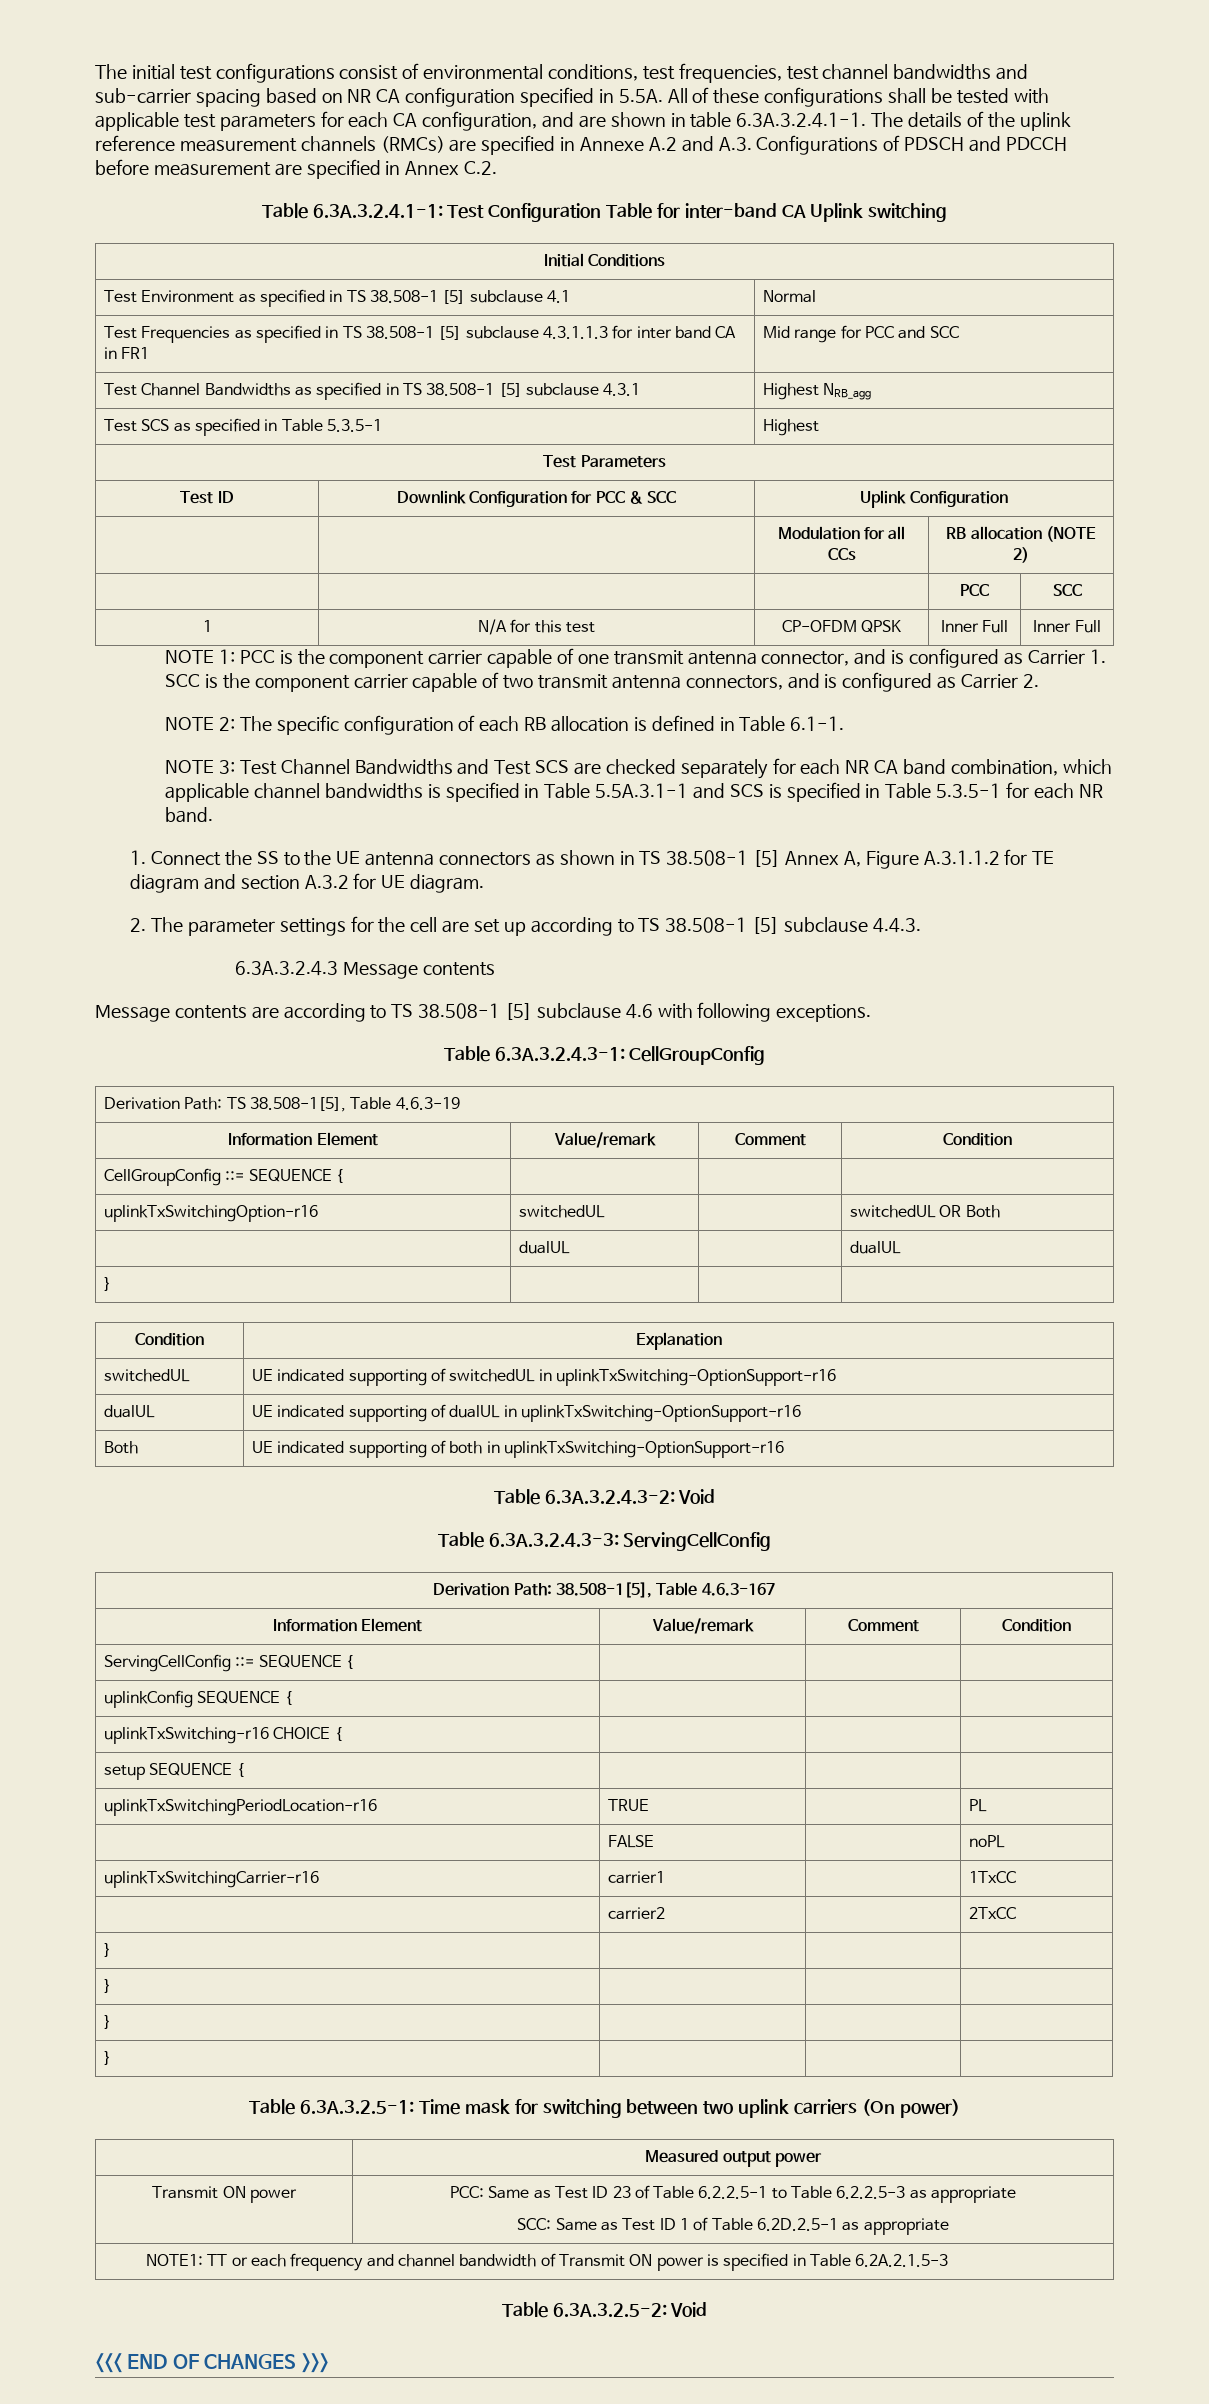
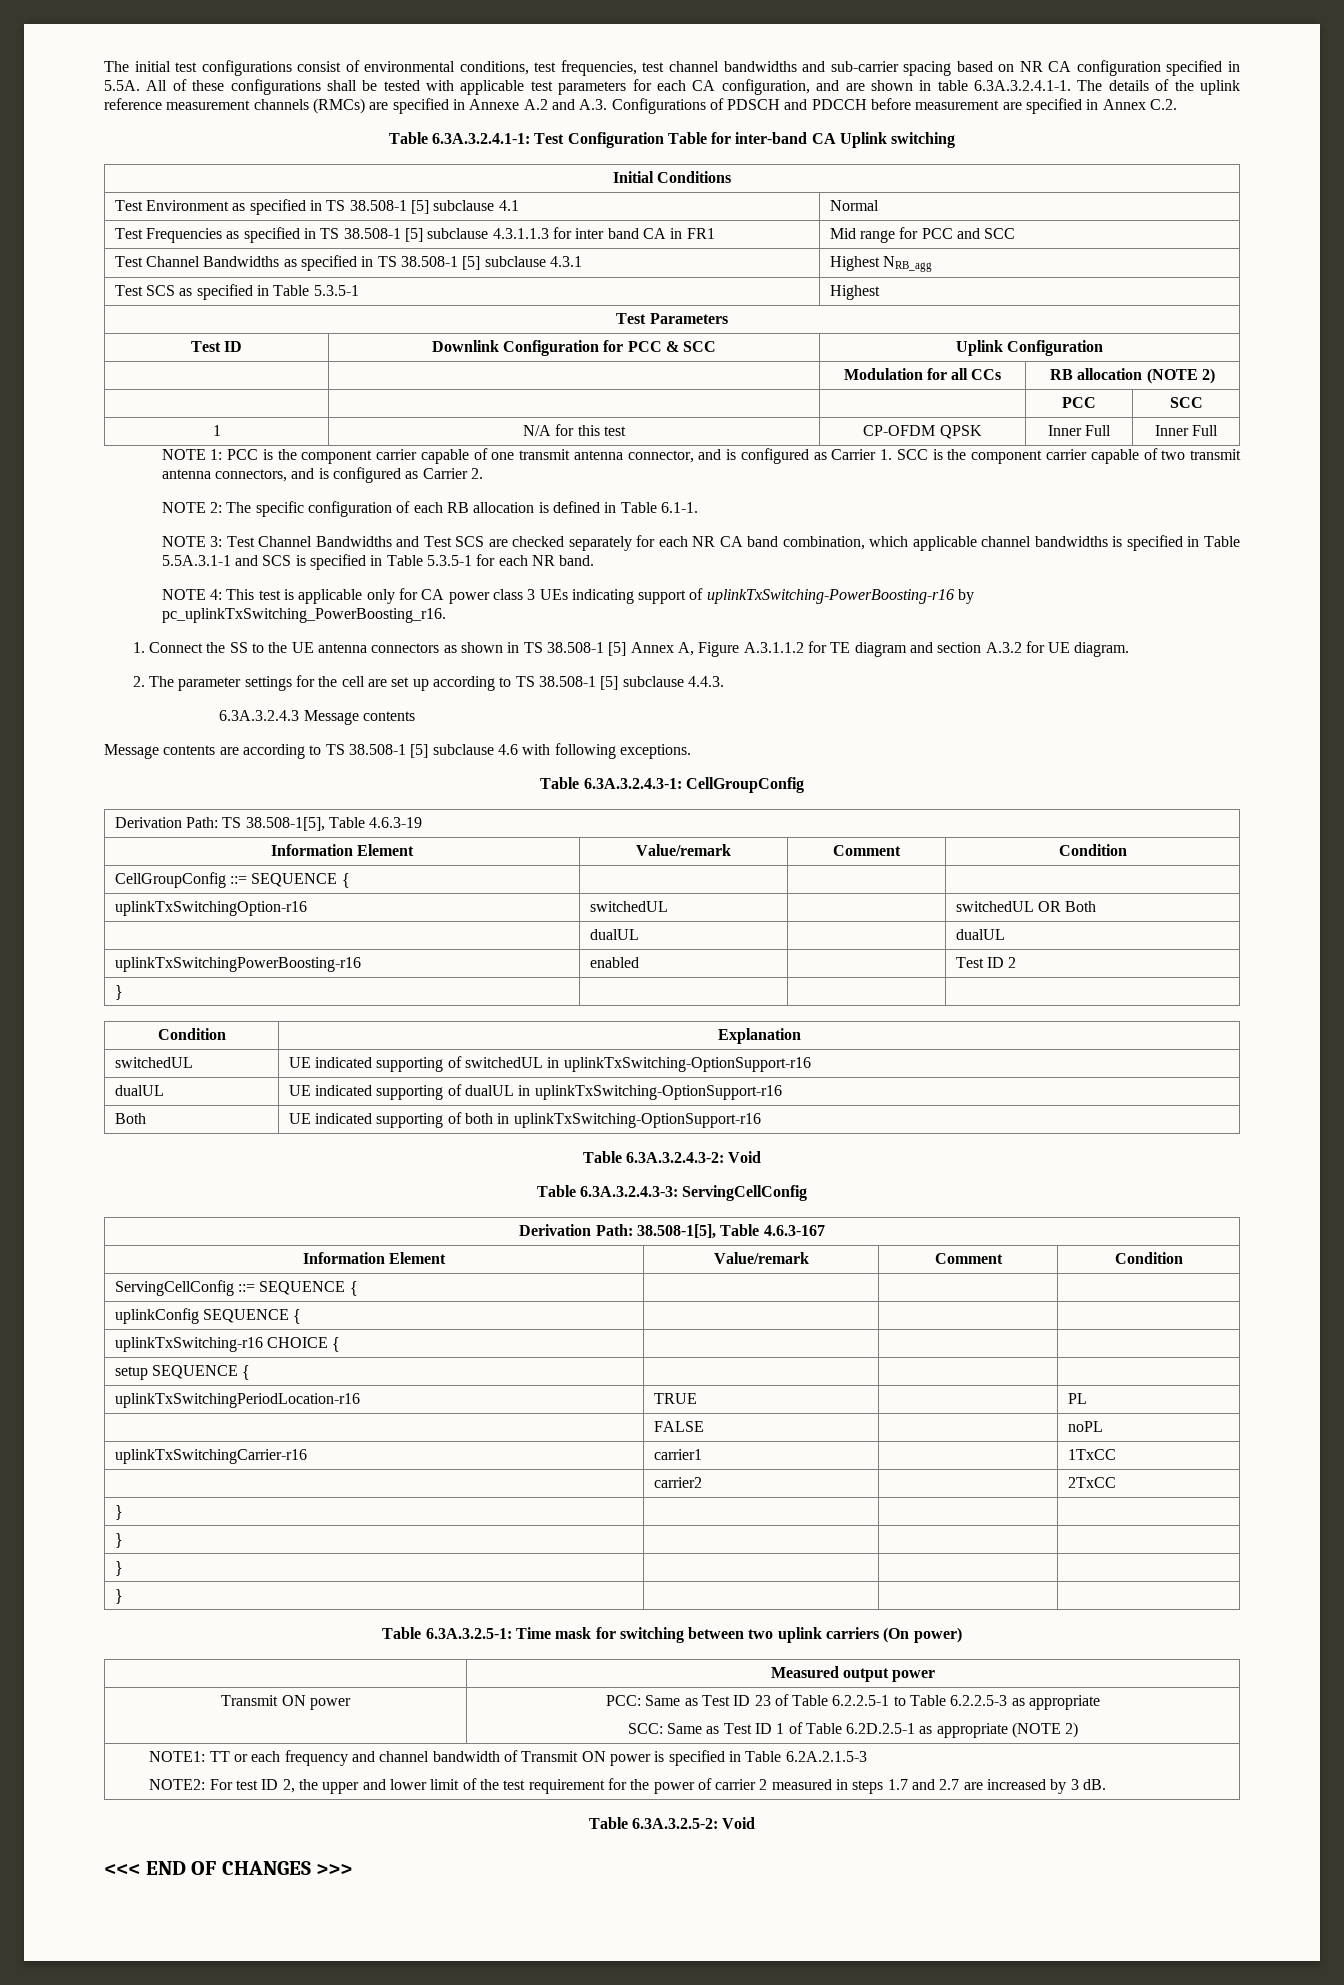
(214, 815) none -> [161,588,975,604] [161,608,446,623] // NOTE 4: This test is applicable only for CA power class 3 UEs indicating support of uplinkTxSwitching-PowerBoosting-r16 by pc_uplinkTxSwitching_PowerBoosting_r16.
(902, 1247) none -> [114,957,361,972] [589,957,639,968] [955,957,1017,968] // uplinkTxSwitchingPowerBoosting-r16 | enabled | | Test ID 2
(949, 2226) none -> [1012,1722,1079,1738] (NOTE 2)
(949, 2260) none -> [149,1778,1107,1794] // NOTE2: For test ID 2, the upper and lower limit of the test requirement for the power of carrier 2 measured in steps 1.7 and 2.7 are increased by 3 dB.

